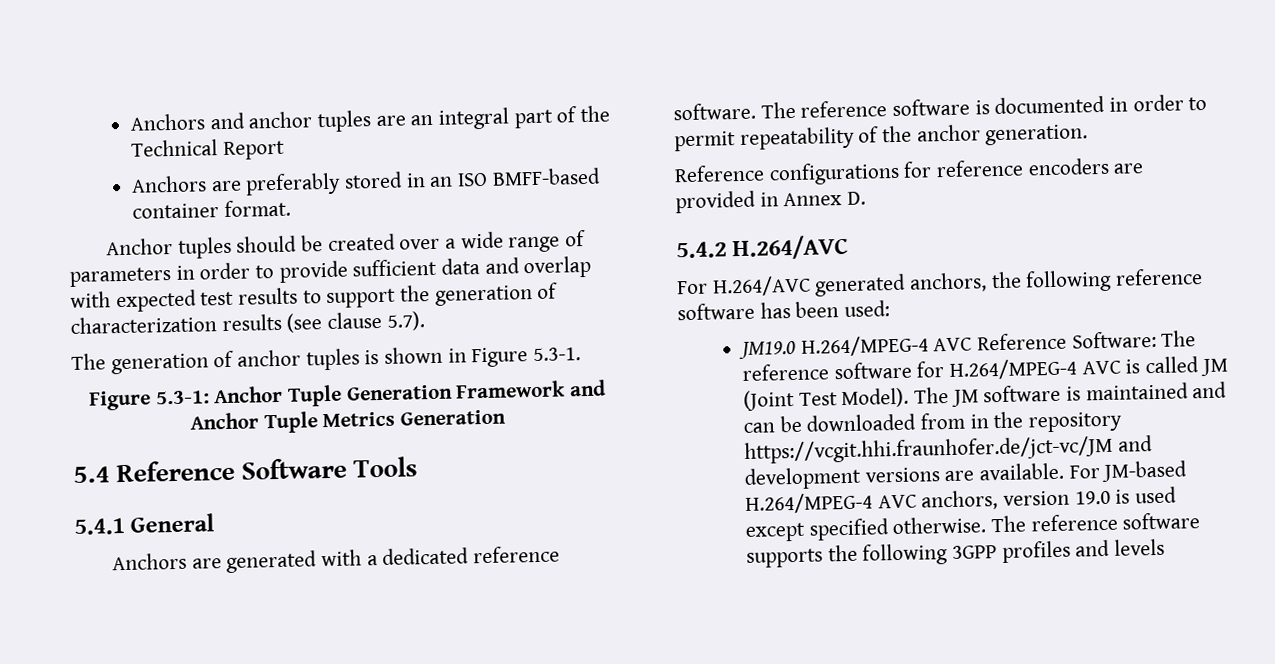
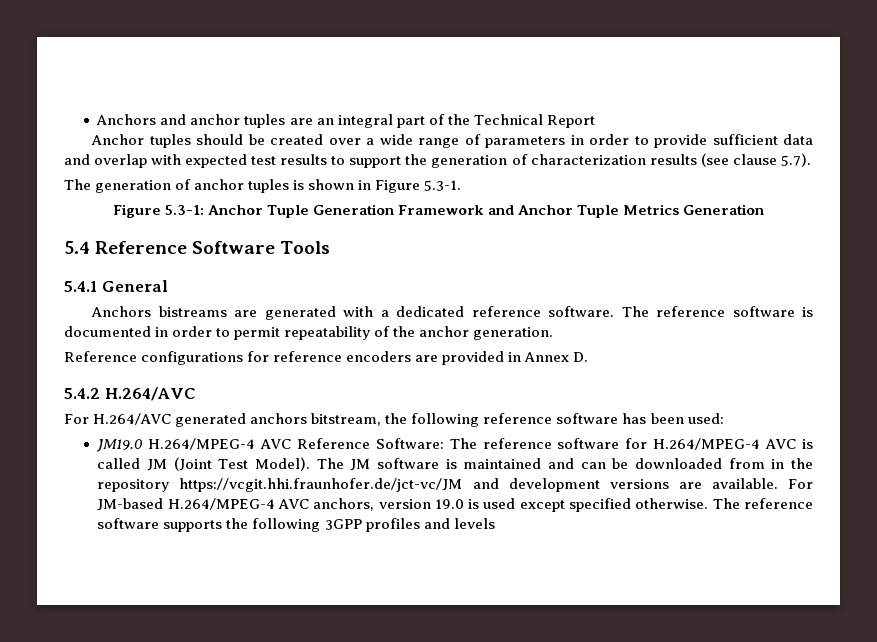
[131,167,601,196] [132,199,291,219] // Anchors are preferably stored in an ISO BMFF-based container format. -> (595, 121) none
(187, 561) none -> [158,306,227,317] bistreams
[909,272,988,293] anchors, -> [250,413,382,426] anchors bitstream,

